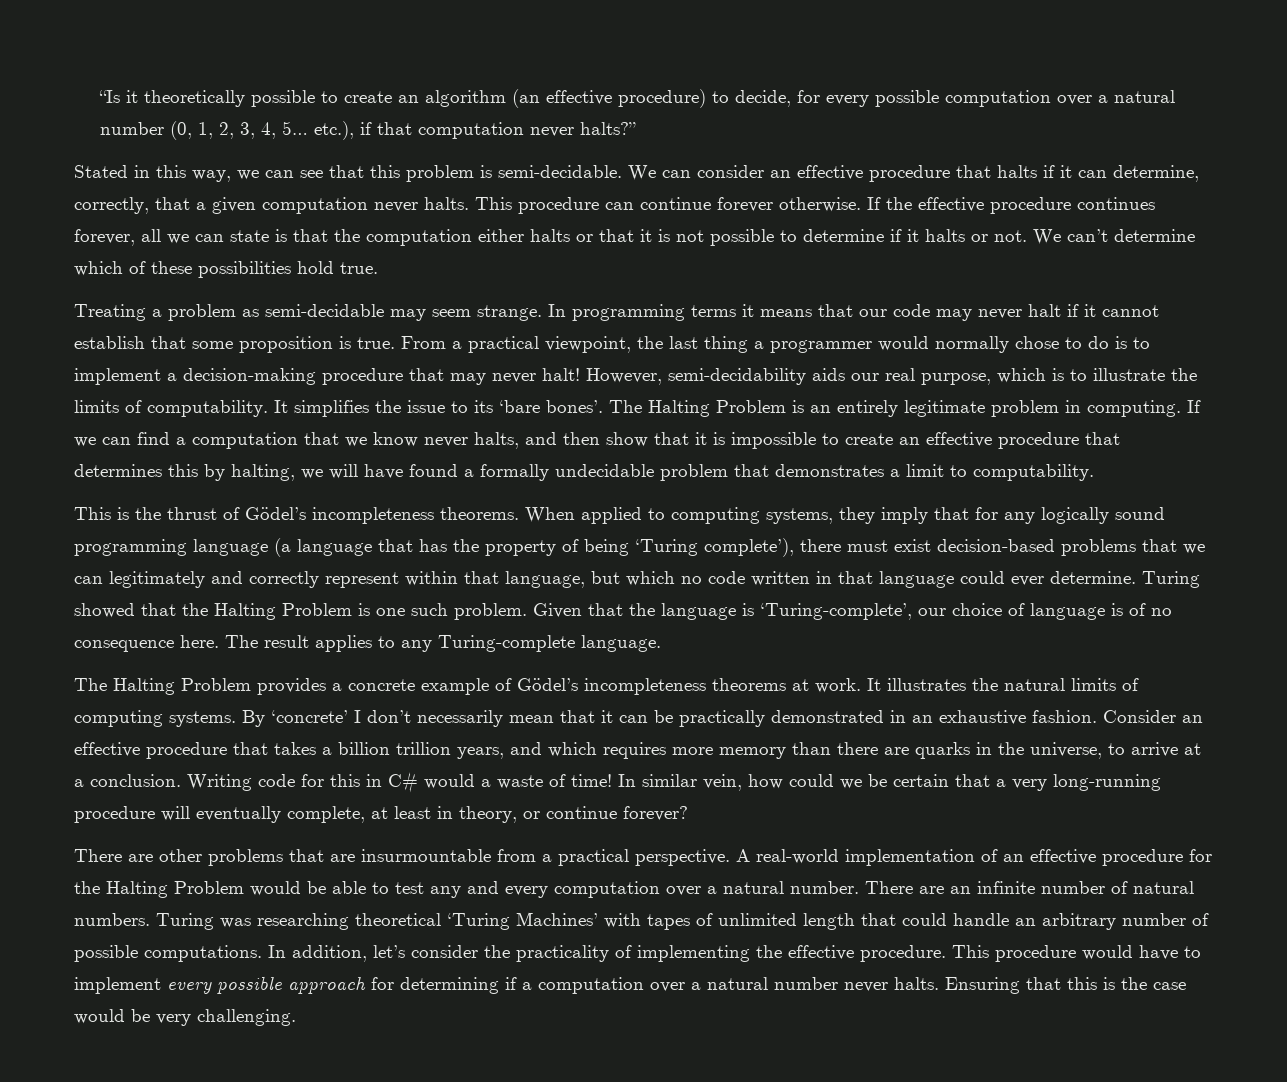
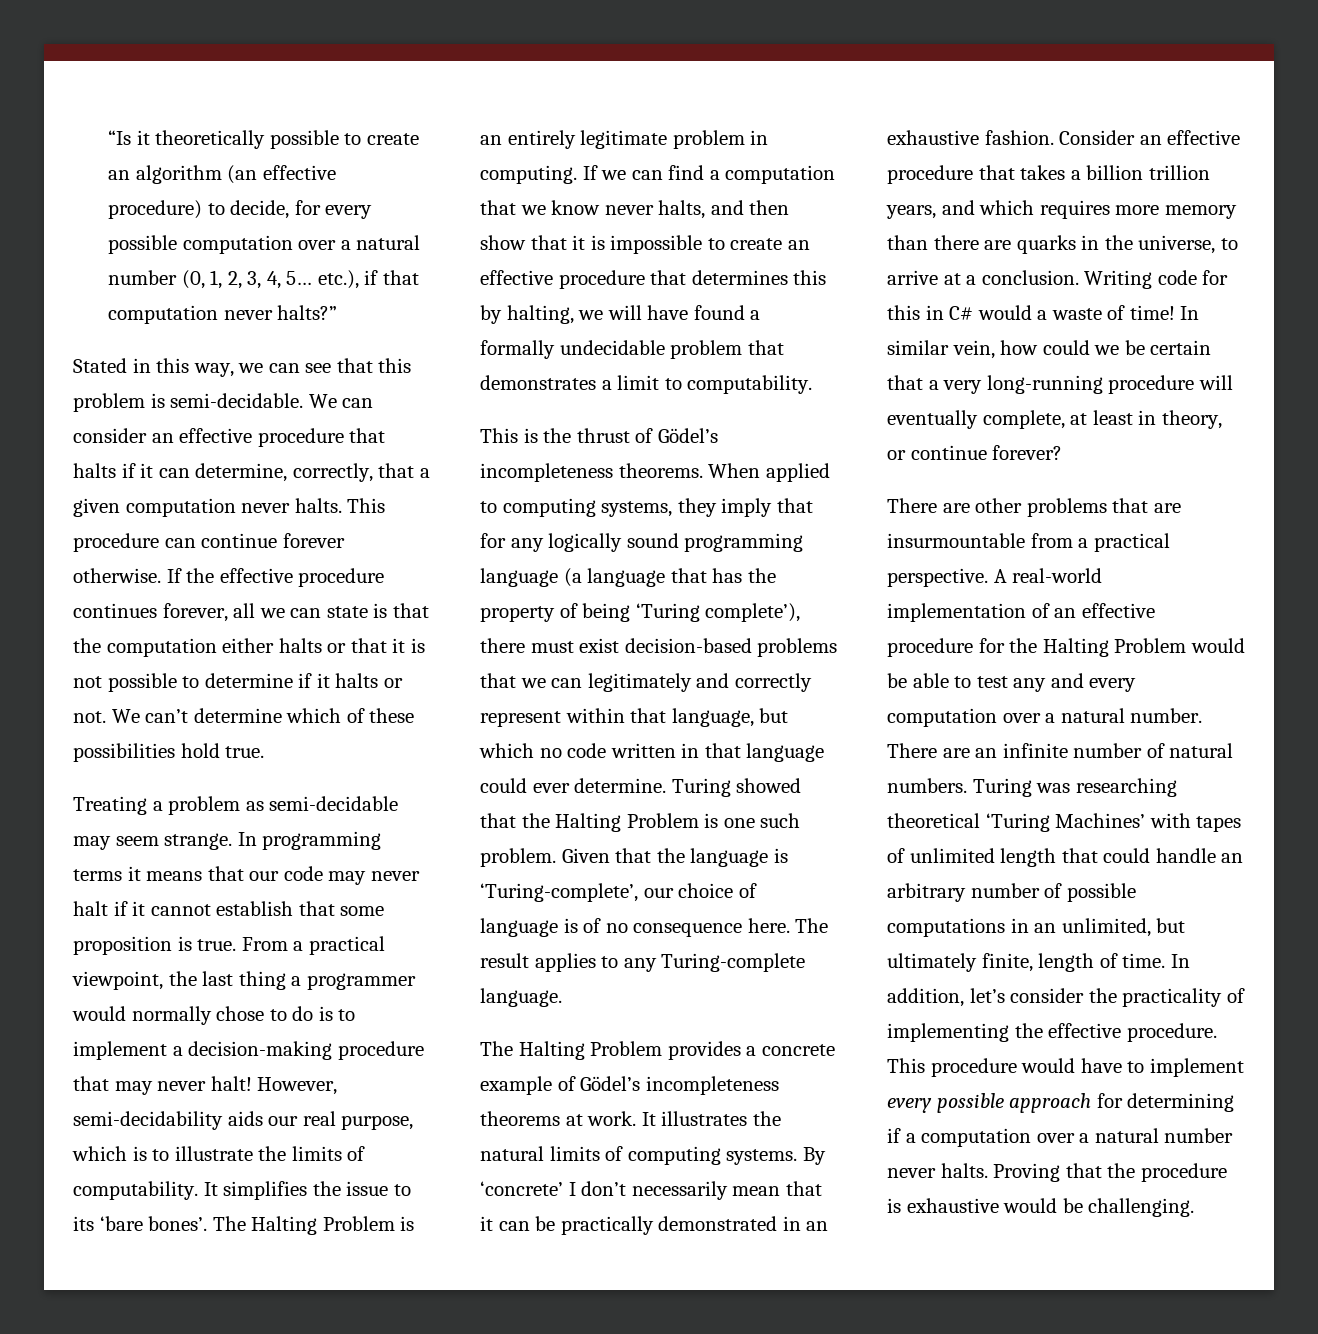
[144,945,262,962] computations. -> [887,918,1186,937] [887,953,1166,972] computations in an unlimited, but ultimately finite, length of time.
[945,977,1186,994] [74,1009,191,1026] Ensuring that this is the case would be very -> [993,1163,1227,1182] [887,1198,1083,1213] Proving that the procedure is exhaustive would be

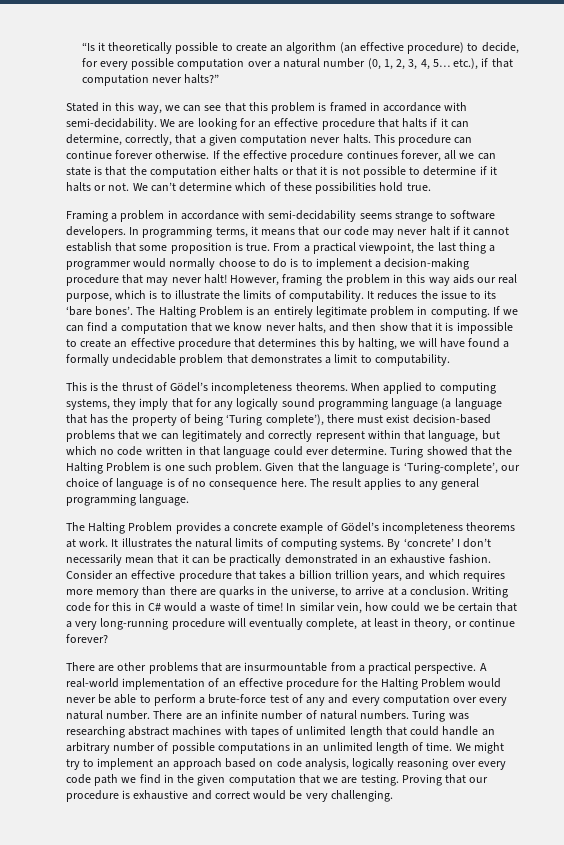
[170,393,374,408] [73,428,147,443] semi-decidable. We can consider -> [329,102,468,112] [66,118,256,130] framed in accordance with semi-decidability. We are looking for
[73,796,147,815] Treating -> [66,210,108,222] Framing
[245,796,399,811] [73,833,233,850] as semi-decidable may seem strange. -> [167,210,496,222] [66,226,126,238] in accordance with semi-decidability seems strange to software developers.
[73,869,122,881] terms -> [215,227,248,238] terms,
[216,1006,265,1021] chose -> [218,258,256,267] choose
[73,1111,223,1130] semi-decidability -> [282,274,450,286] framing the problem in this way
[223,1181,308,1200] simplifies -> [377,290,418,300] reduces
[661,953,806,972] Turing-complete -> [441,478,480,490] [66,494,136,506] general programming
(1245, 645) none -> [66,697,96,703] never
[976,676,1008,688] test -> [153,694,303,706] perform a brute-force test of
[1045,713,1056,723] a -> [479,697,508,706] every
[887,813,1146,832] theoretical ‘Turing Machines’ -> [128,726,222,736] abstract machines
[1061,918,1186,937] [887,953,1190,972] [887,988,1245,1007] [887,1023,1217,1042] [887,1058,1244,1077] [887,1093,1235,1113] [887,1128,1234,1147] [887,1163,988,1178] unlimited, but ultimately finite, length of time. In addition, let’s consider the practicality of implementing the effective procedure. This procedure would have to implement every possible approach for determining if a computation over a natural number never halts. -> [322,742,504,754] [66,758,506,770] [66,774,399,786] unlimited length of time. We might try to implement an approach based on code analysis, logically reasoning over every code path we find in the given computation that we are testing.
[1107,1163,1136,1178] the -> [469,777,489,783] our
[1003,1198,1083,1213] would be -> [191,790,328,802] and correct would be very

